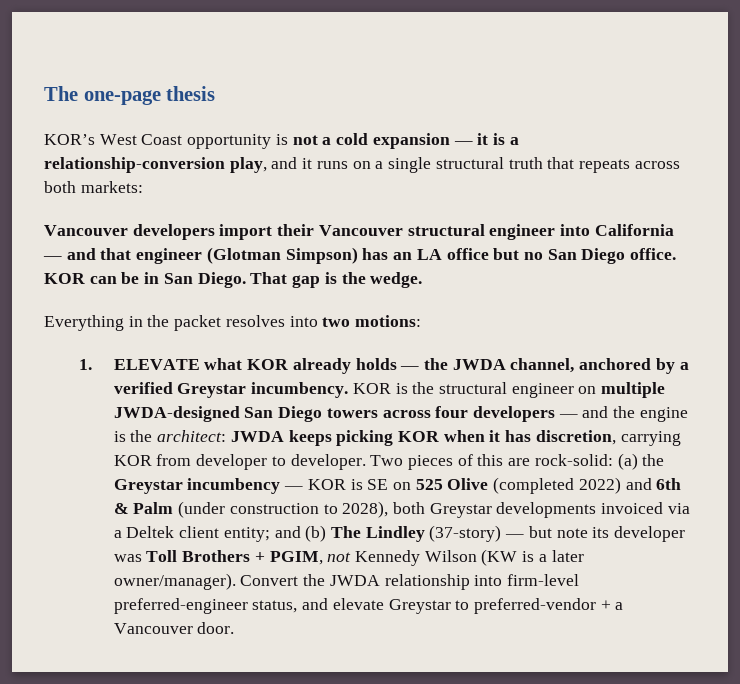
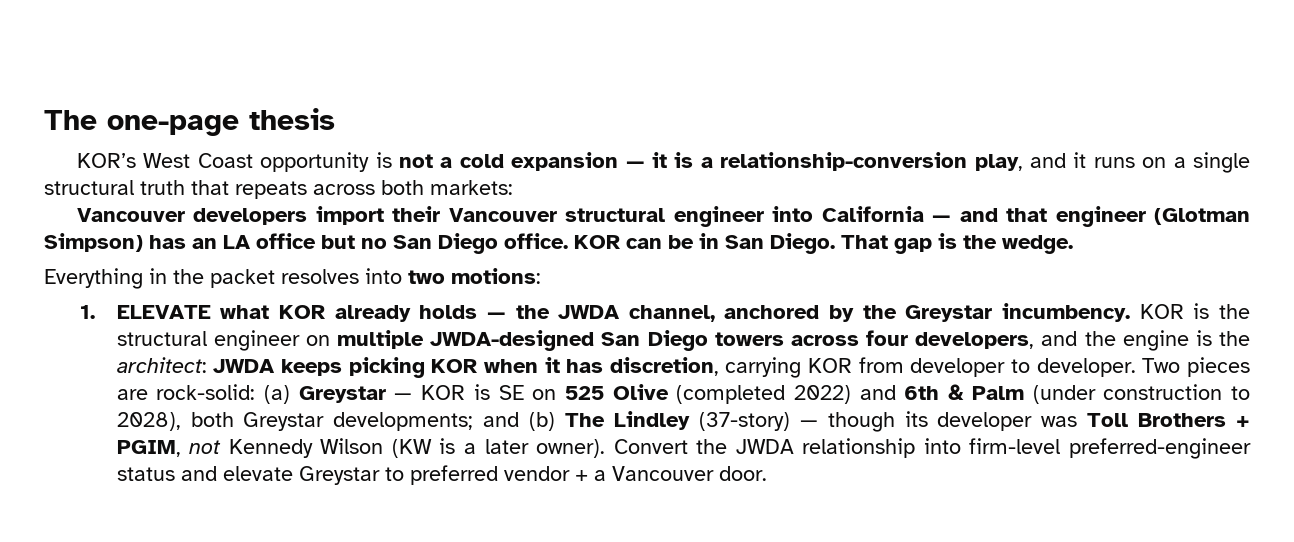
[679,362,689,370] [113,382,173,394] a verified -> [862,305,897,319] the
[473,406,578,422] developers — -> [915,332,1035,349] developers,
[457,454,504,466] of this -> (1250, 367) none
[642,454,665,466] [113,478,281,494] the Greystar incumbency -> [298,386,386,403] Greystar
[496,502,690,518] [113,526,270,542] developments invoiced via a Deltek client entity; -> [333,412,474,431] developments;
[528,526,588,538] but note -> [827,412,895,432] though
[113,573,236,590] owner/manager). -> [536,439,606,458] owner).
[252,600,298,613] status, -> [116,467,175,481] status
[474,598,597,614] preferred-vendor -> [409,465,570,485] preferred vendor

